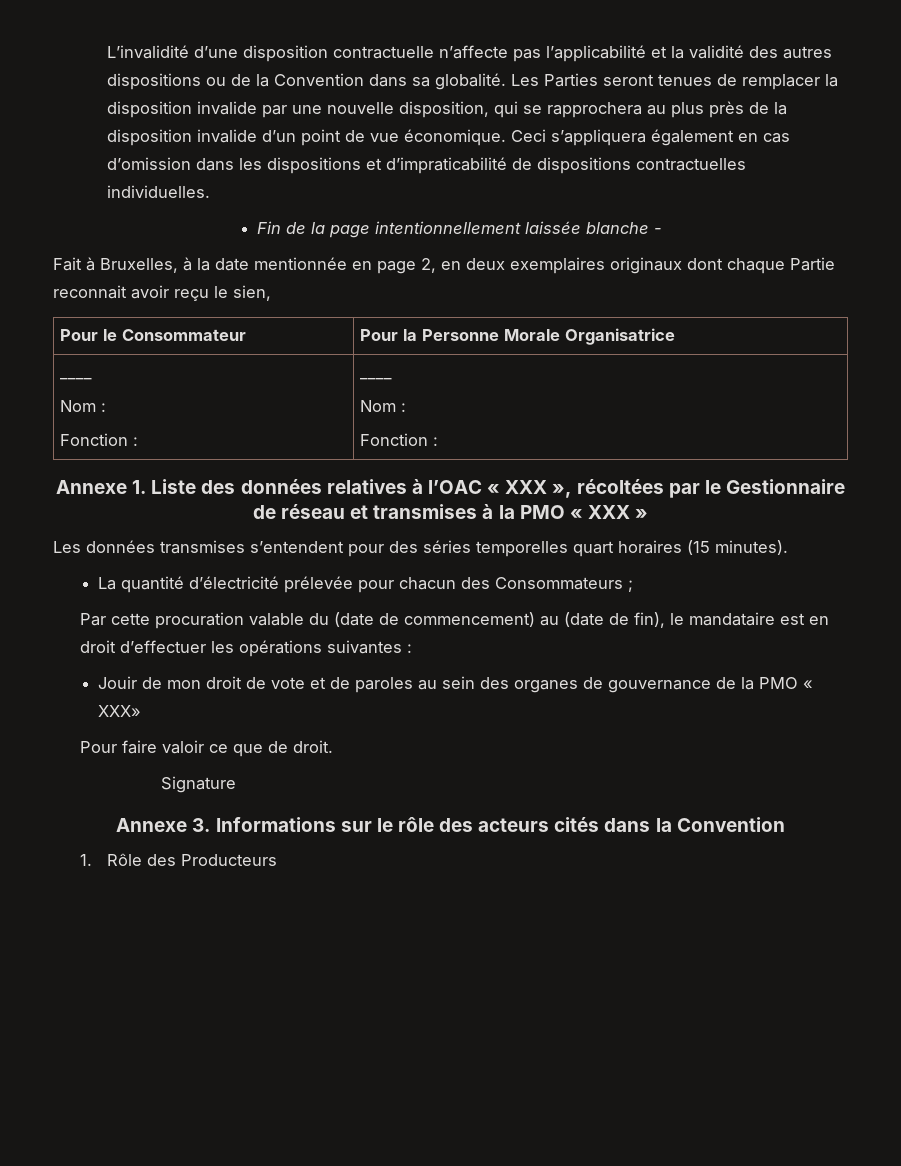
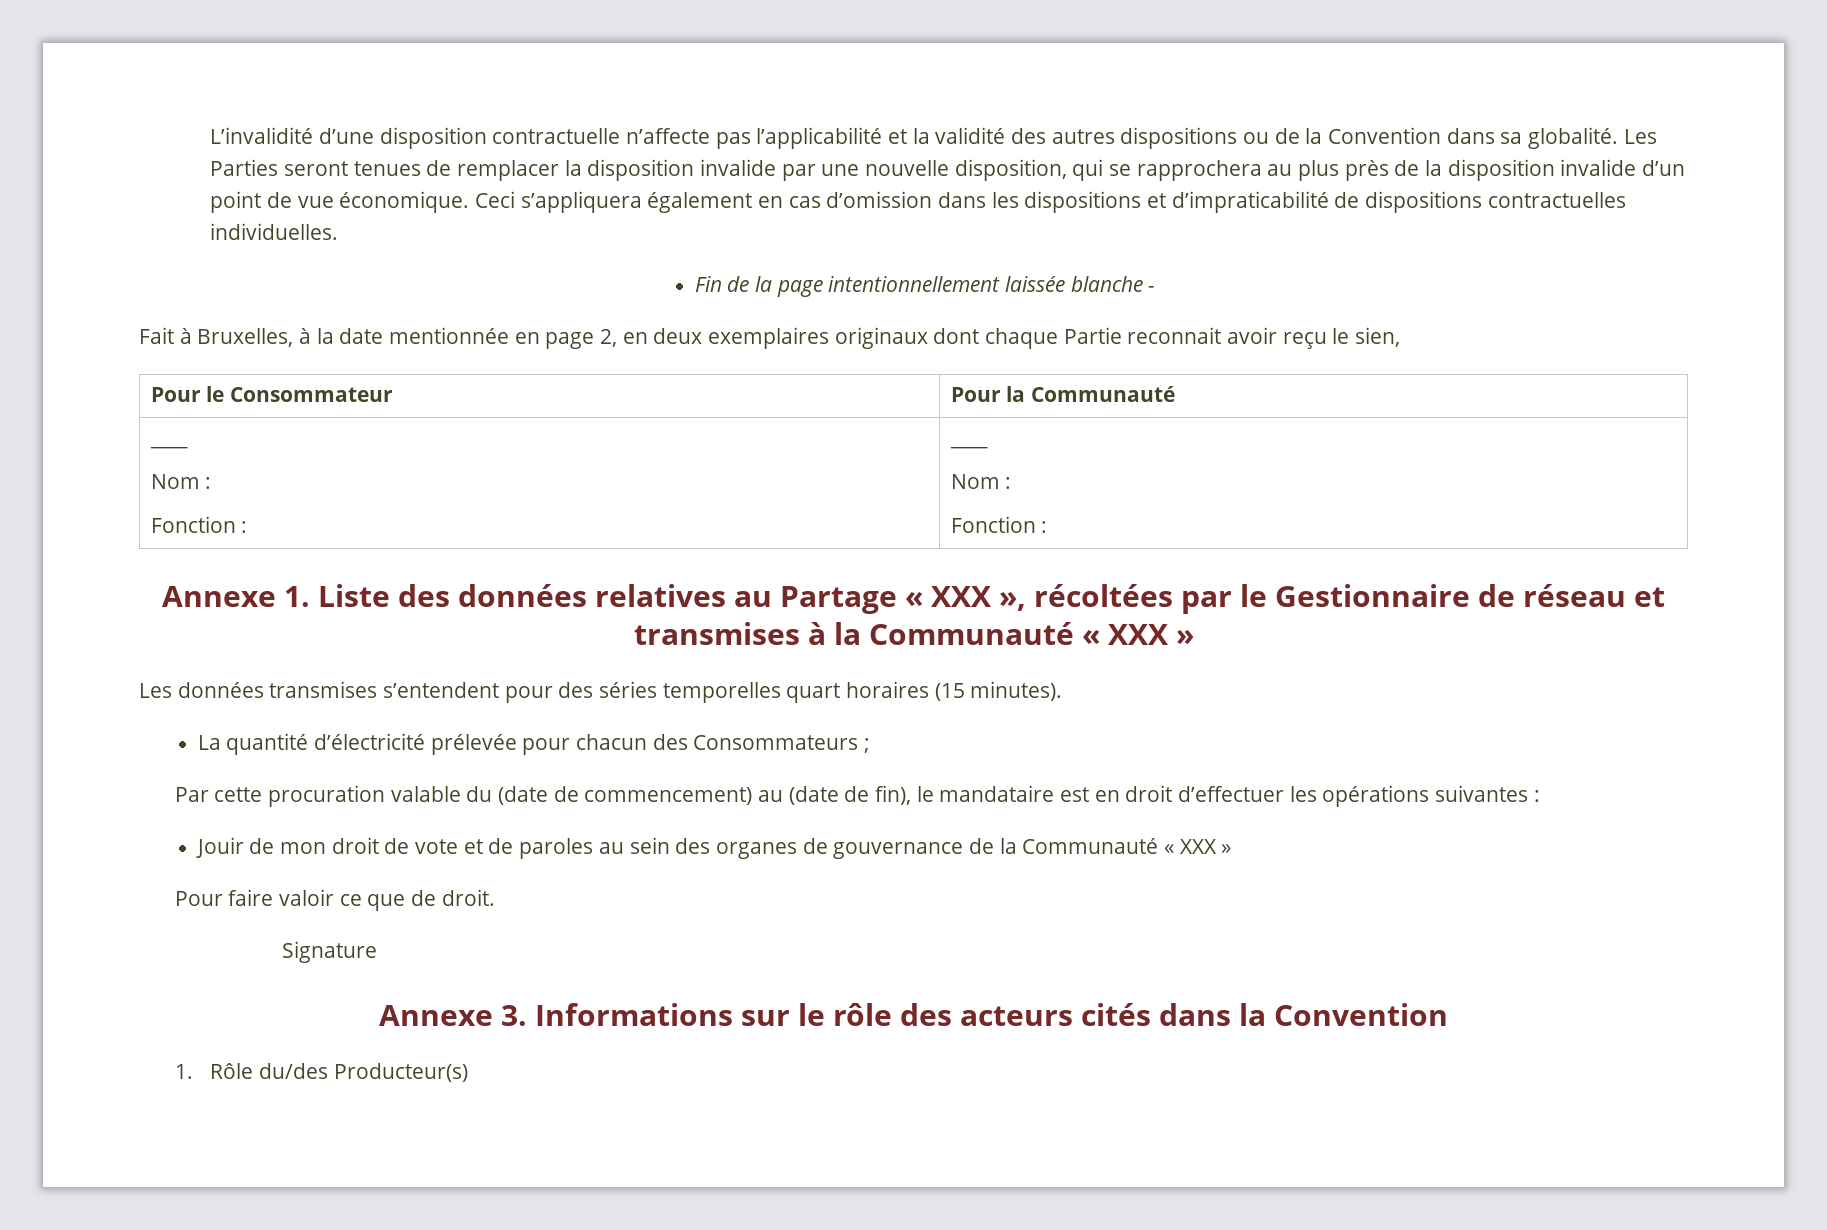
[421,328,675,345] Personne Morale Organisatrice -> [1031,386,1176,402] Communauté
[411,479,482,494] à l’OAC -> [734,586,897,614] au Partage
[519,505,565,519] PMO -> [868,622,1074,645] Communauté
[759,677,814,689] [98,705,142,717] PMO « XXX» -> [1022,838,1232,854] Communauté « XXX »
[147,854,278,866] des Producteurs -> [259,1063,468,1082] du/des Producteur(s)

